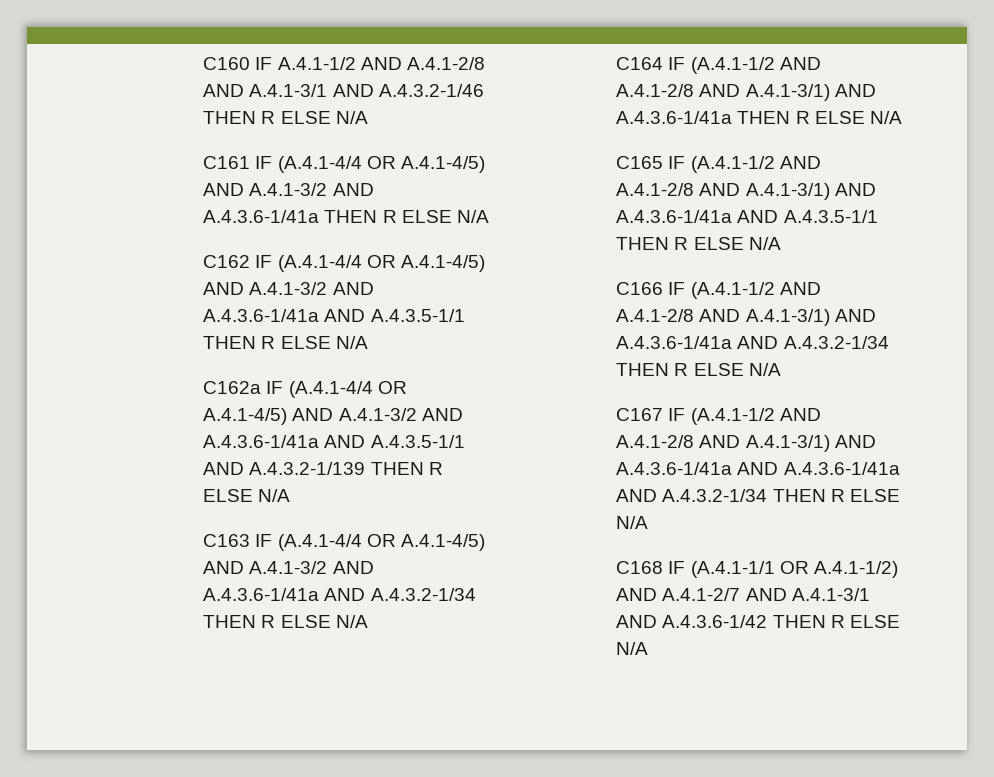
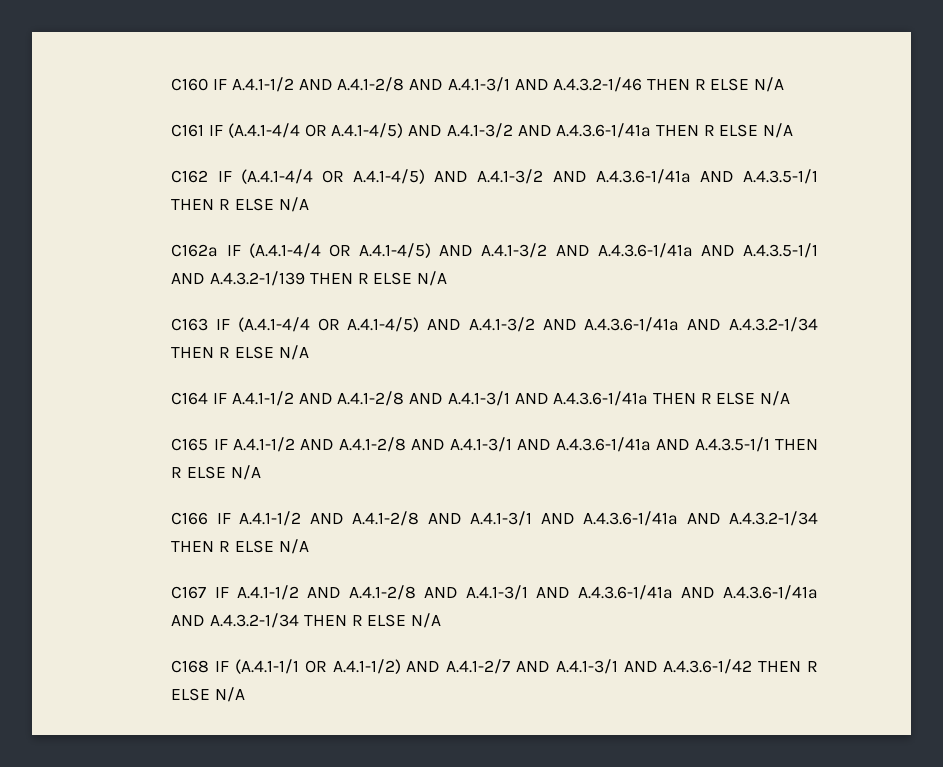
[690,57,821,74] [616,84,830,101] (A.4.1-1/2 AND A.4.1-2/8 AND A.4.1-3/1) -> [231,391,510,406] A.4.1-1/2 AND A.4.1-2/8 AND A.4.1-3/1
[690,156,821,173] [616,183,830,200] (A.4.1-1/2 AND A.4.1-2/8 AND A.4.1-3/1) -> [232,437,512,452] A.4.1-1/2 AND A.4.1-2/8 AND A.4.1-3/1
[690,282,821,299] [616,309,830,326] (A.4.1-1/2 AND A.4.1-2/8 AND A.4.1-3/1) -> [239,511,533,526] A.4.1-1/2 AND A.4.1-2/8 AND A.4.1-3/1
[690,408,821,425] [616,435,830,452] (A.4.1-1/2 AND A.4.1-2/8 AND A.4.1-3/1) -> [236,585,528,600] A.4.1-1/2 AND A.4.1-2/8 AND A.4.1-3/1

